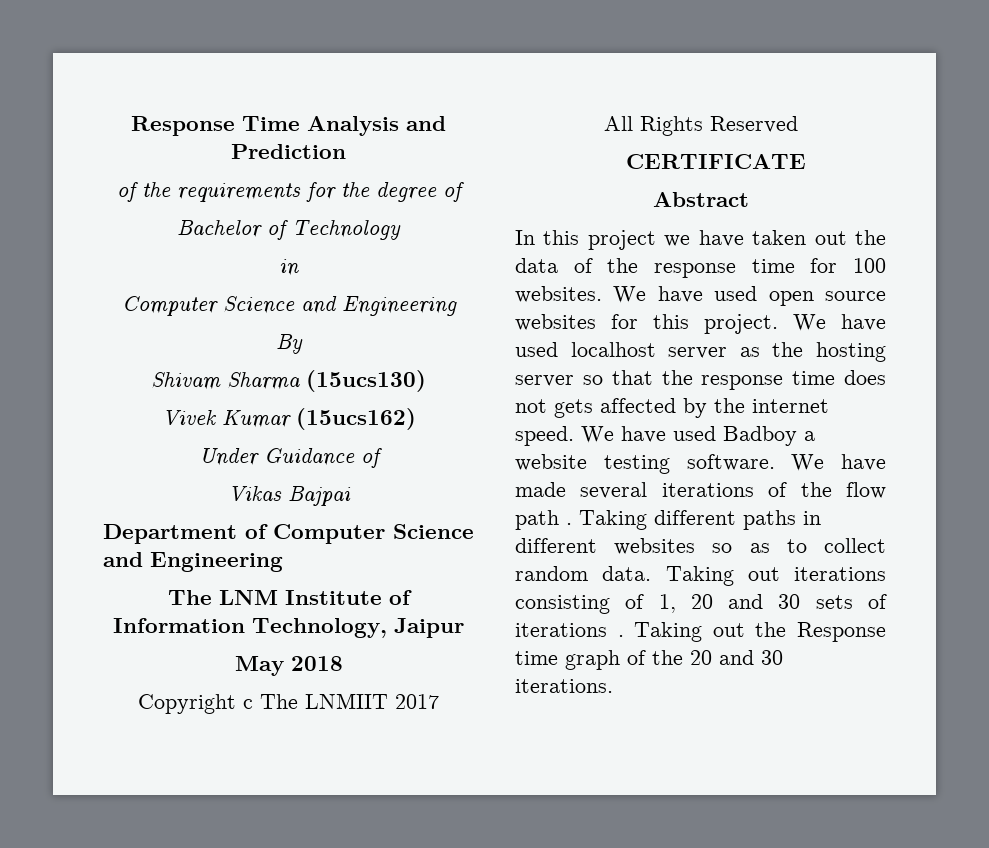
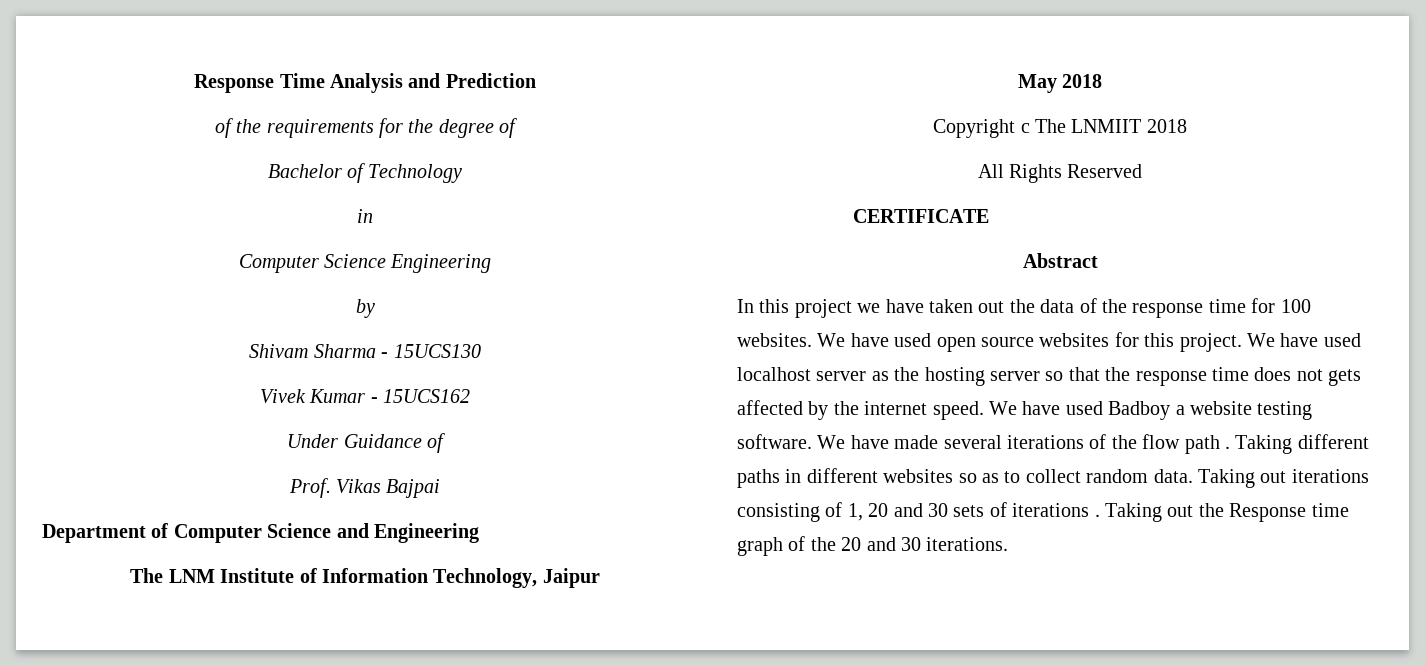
[300,296,457,316] [275,334,303,354] and Engineering // By -> [390,254,492,273] [355,299,375,318] Engineering // by
[306,370,426,392] (15ucs130) -> [381,344,481,358] - 15UCS130
[295,408,416,430] (15ucs162) -> [370,389,471,403] - 15UCS162
(382, 458) none -> [288,478,331,498] Prof.
[395,694,439,709] 2017 -> [1146,119,1187,133] 2018

